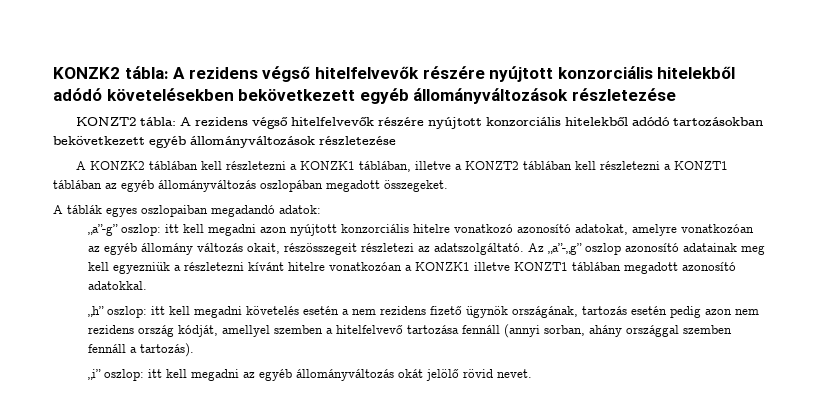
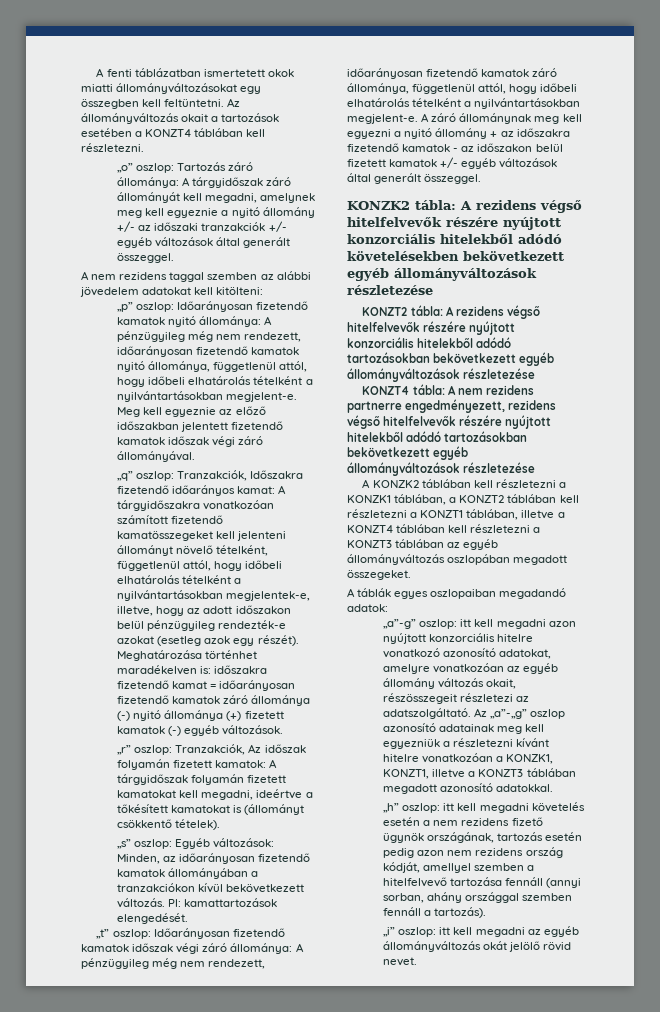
(53, 73) none -> [96,68,294,77] [81,83,262,94] [81,98,241,109] [81,113,280,124] [81,128,266,137] [81,143,144,152] [117,162,254,173] [117,177,292,188] [117,192,316,203] [117,207,315,218] [117,221,287,232] [117,237,291,248] [117,253,175,263] [81,271,311,282] [80,287,264,297] [117,301,309,312] [117,316,273,327] [117,331,302,342] [117,346,300,357] [117,361,308,372] [117,376,313,387] [117,391,298,402] [117,406,266,417] [117,421,284,432] [117,436,264,447] [117,451,196,462] [117,470,304,481] [117,485,287,496] [117,500,275,511] [117,515,224,524] [117,531,287,541] [117,545,269,556] [117,560,283,571] [117,575,242,584] [117,590,311,601] [117,605,291,616] [117,620,287,631] [117,635,299,646] [117,650,258,661] [117,665,268,675] [117,680,296,691] [117,695,311,706] [117,710,284,721] [117,725,284,736] [117,744,306,755] [117,759,278,770] [117,774,287,785] [117,789,313,800] [117,804,305,815] [117,819,221,830] [117,838,275,849] [117,853,311,864] [117,868,259,879] [117,883,305,893] [117,898,278,908] [117,913,189,924] [96,928,285,939] [81,943,304,954] [81,958,266,969] [347,68,558,79] [347,83,578,94] [347,98,581,109] [347,113,582,124] [347,128,570,139] [347,143,563,152] [347,157,558,169] [347,173,482,184] A fenti táblázatban ismertetett okok miatti állományváltozásokat egy összegben kell feltüntetni. Az állományváltozás okait a tartozások esetében a KONZT4 táblában kell részletezni. // „o” oszlop: Tartozás záró állománya: A tárgyidőszak záró állományát kell megadni, amelynek meg kell egyeznie a nyitó állomány +/- az időszaki tranzakciók +/- egyéb változások által generált összeggel. // A nem rezidens taggal szemben az alábbi jövedelem adatokat kell kitölteni: // „p” oszlop: Időarányosan fizetendő kamatok nyitó állománya: A pénzügyileg még nem rendezett, időarányosan fizetendő kamatok nyitó állománya, függetlenül attól, hogy időbeli elhatárolás tételként a nyilvántartásokban megjelent-e. Meg kell egyeznie az előző időszakban jelentett fizetendő kamatok időszak végi záró állományával. // „q” oszlop: Tranzakciók, Időszakra fizetendő időarányos kamat: A tárgyidőszakra vonatkozóan számított fizetendő kamatösszegeket kell jelenteni állományt növelő tételként, függetlenül attól, hogy időbeli elhatárolás tételként a nyilvántartásokban megjelentek-e, illetve, hogy az adott időszakon belül pénzügyileg rendezték-e azokat (esetleg azok egy részét). Meghatározása történhet maradékelven is: időszakra fizetendő kamat = időarányosan fizetendő kamatok záró állománya (-) nyitó állománya (+) fizetett kamatok (-) egyéb változások. // „r” oszlop: Tranzakciók, Az időszak folyamán fizetett kamatok: A tárgyidőszak folyamán fizetett kamatokat kell megadni, ideértve a tőkésített kamatokat is (állományt csökkentő tételek). // „s” oszlop: Egyéb változások: Minden, az időarányosan fizetendő kamatok állományában a tranzakciókon kívül bekövetkezett változás. Pl: kamattartozások elengedését. // „t” oszlop: Időarányosan fizetendő kamatok időszak végi záró állománya: A pénzügyileg még nem rendezett, időarányosan fizetendő kamatok záró állománya, függetlenül attól, hogy időbeli elhatárolás tételként a nyilvántartásokban megjelent-e. A záró állománynak meg kell egyezni a nyitó állomány + az időszakra fizetendő kamatok - az időszakon belül fizetett kamatok +/- egyéb változások által generált összeggel. //
(396, 140) none -> [362,384,534,395] [347,399,557,413] [347,415,552,429] [347,431,528,442] [347,446,469,460] [347,462,536,476] // KONZT4 tábla: A nem rezidens partnerre engedményezett, rezidens végső hitelfelvevők részére nyújtott hitelekből adódó tartozásokban bekövetkezett egyéb állományváltozások részletezése
[414,161,451,170] illetve -> (447, 499) none
(728, 165) none -> [466,509,565,520] [347,524,541,533] [347,540,392,548] táblában, illetve a KONZT4 táblában kell részletezni a KONZT3
[415,262,569,271] KONZK1 illetve KONZT1 -> [506,754,554,764] [383,769,524,779] KONZK1, KONZT1, illetve a KONZT3

